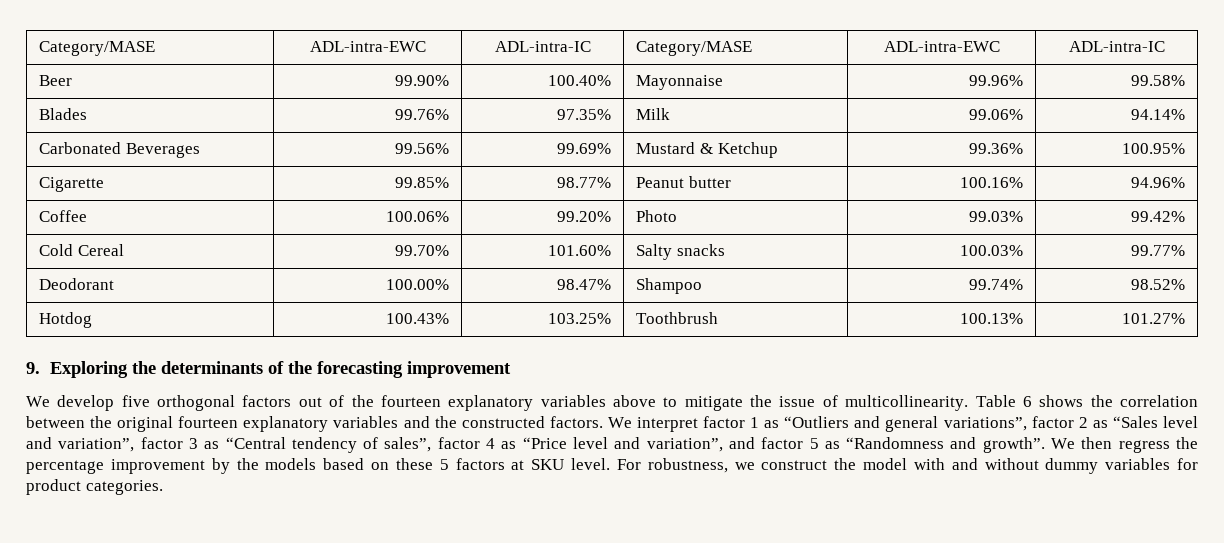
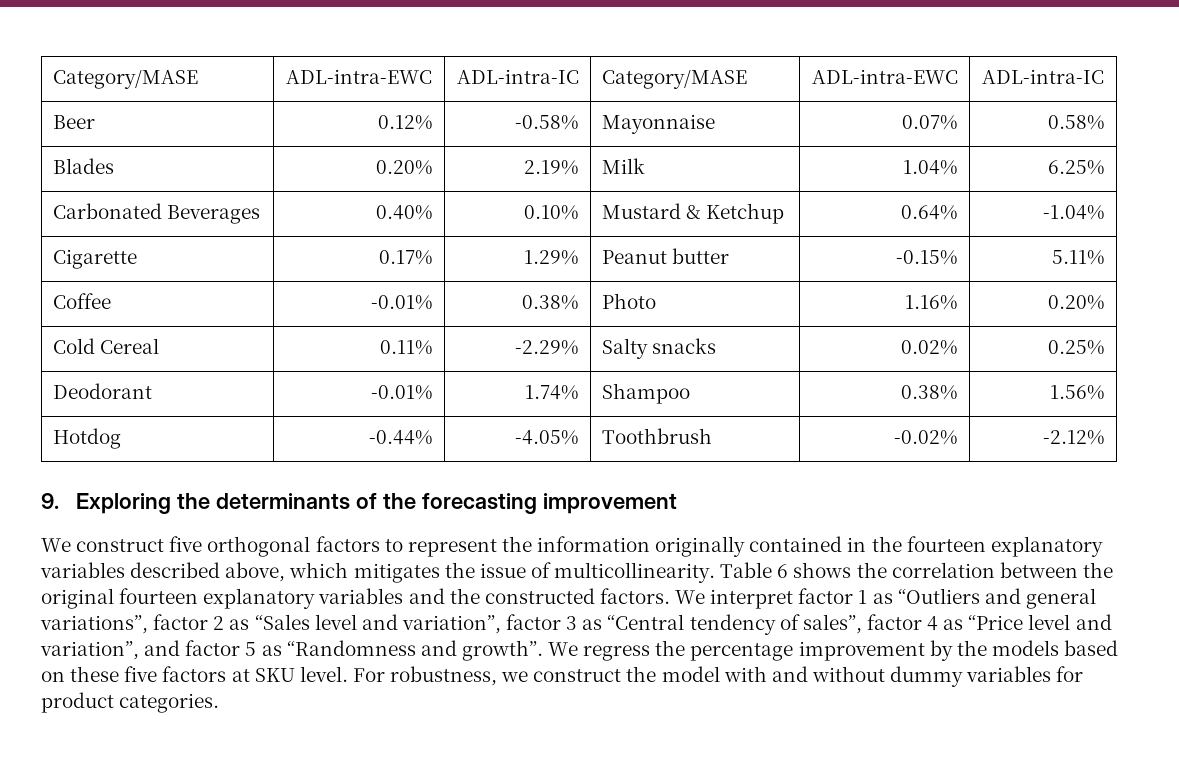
[394,75,449,86] [547,75,611,86] 99.90% | 100.40% -> [378,115,434,130] [515,115,580,130] 0.12% | -0.58%
[968,75,1023,86] [1130,75,1185,86] 99.96% | 99.58% -> [902,115,959,130] [1048,115,1106,130] 0.07% | 0.58%
[394,109,449,120] [556,109,611,120] 99.76% | 97.35% -> [376,160,434,175] [524,160,580,175] 0.20% | 2.19%
[968,109,1023,120] [1130,109,1185,120] 99.06% | 94.14% -> [903,160,959,175] [1048,160,1106,175] 1.04% | 6.25%
[394,143,449,154] [556,143,611,154] 99.56% | 99.69% -> [376,205,434,220] [524,205,580,220] 0.40% | 0.10%
[968,143,1023,154] [1121,143,1185,154] 99.36% | 100.95% -> [901,205,959,220] [1043,205,1106,220] 0.64% | -1.04%
[394,177,449,188] [556,177,611,188] 99.85% | 98.77% -> [379,250,434,265] [524,250,580,265] 0.17% | 1.29%
[959,177,1023,188] [1130,177,1185,188] 100.16% | 94.96% -> [896,250,959,265] [1052,250,1106,265] -0.15% | 5.11%
[385,211,449,222] [556,211,611,222] 100.06% | 99.20% -> [371,295,434,310] [522,295,580,310] -0.01% | 0.38%
[968,211,1023,222] [1130,211,1185,222] 99.03% | 99.42% -> [905,295,959,310] [1048,295,1106,310] 1.16% | 0.20%
[394,245,449,256] [547,245,611,256] 99.70% | 101.60% -> [380,340,434,355] [515,340,580,355] 0.11% | -2.29%
[959,245,1023,256] [1130,245,1185,256] 100.03% | 99.77% -> [901,340,959,355] [1048,340,1106,355] 0.02% | 0.25%
[385,279,449,290] [556,279,611,290] 100.00% | 98.47% -> [371,385,434,400] [525,385,580,400] -0.01% | 1.74%
[968,279,1023,290] [1130,279,1185,290] 99.74% | 98.52% -> [901,385,959,400] [1050,385,1106,400] 0.38% | 1.56%
[385,313,449,324] [547,313,611,324] 100.43% | 103.25% -> [369,430,434,445] [515,430,580,445] -0.44% | -4.05%
[959,313,1023,324] [1121,313,1185,324] 100.13% | 101.27% -> [894,430,959,445] [1043,430,1106,445] -0.02% | -2.12%
[57,395,115,411] develop -> [76,539,165,552] construct
[298,395,743,411] out of the fourteen explanatory variables above to mitigate -> [384,536,1103,557] [40,562,440,583] to represent the information originally contained in the fourteen explanatory variables described above, which mitigates
[1081,437,1113,449] then -> (579, 649) none
[439,459,449,470] 5 -> [124,666,158,682] five

